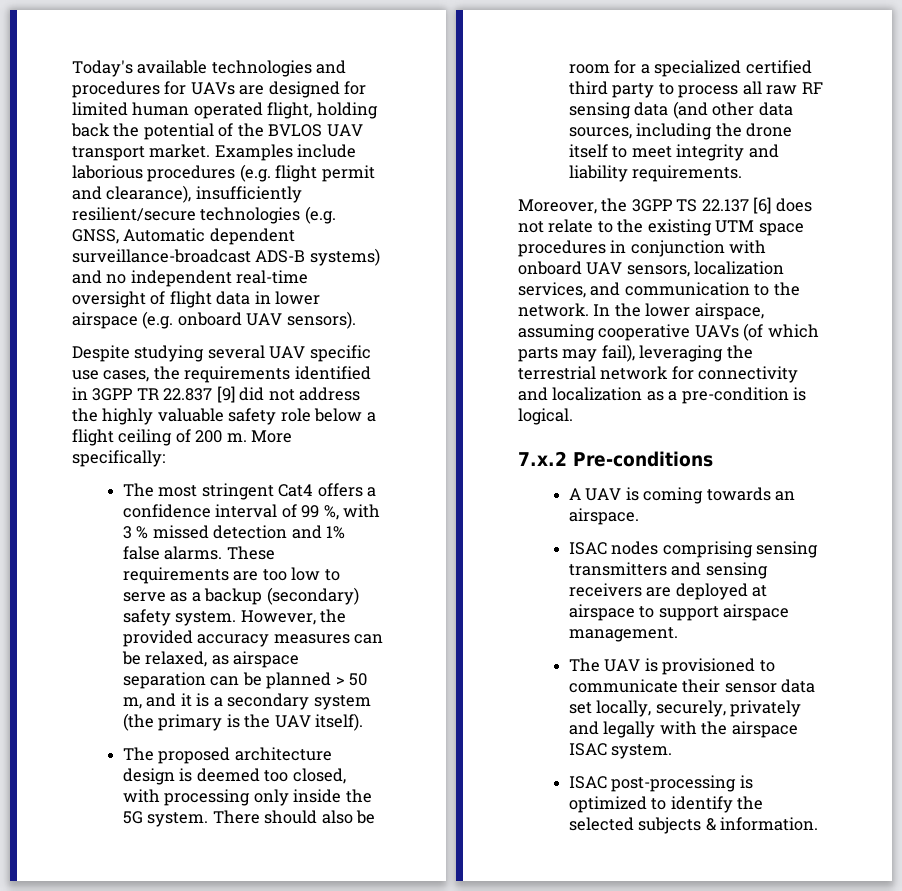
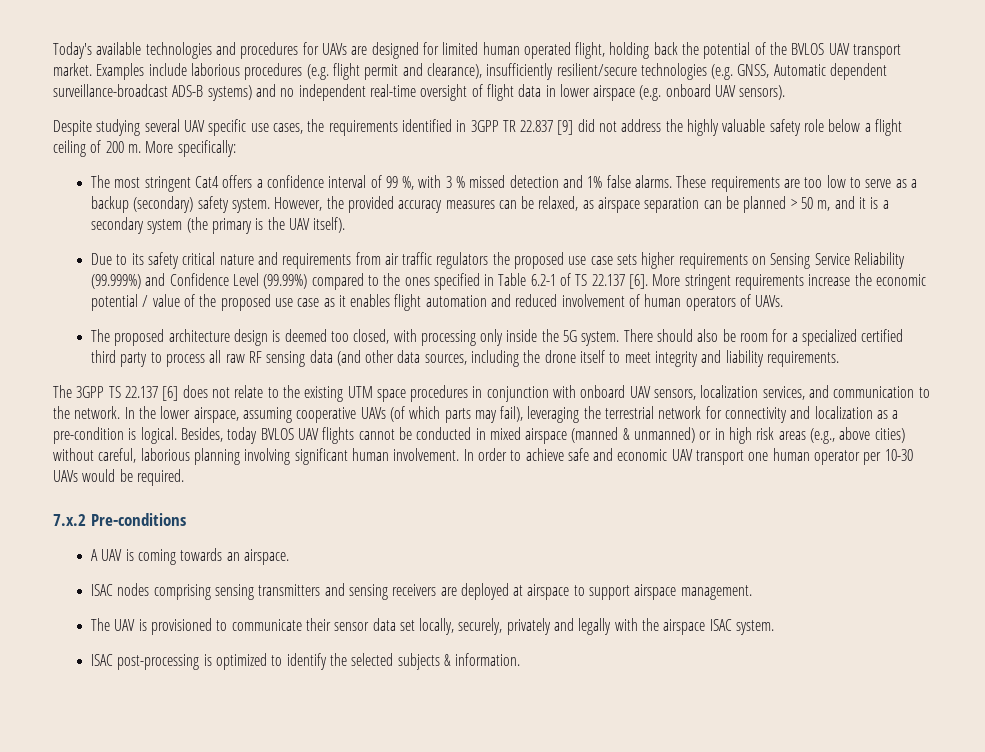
(364, 722) none -> [90,252,905,269] [90,273,926,290] [90,294,784,311] // Due to its safety critical nature and requirements from air traffic regulators the proposed use case sets higher requirements on Sensing Service Reliability (99.999%) and Confidence Level (99.99%) compared to the ones specified in Table 6.2-1 of TS 22.137 [6]. More stringent requirements increase the economic potential / value of the proposed use case as it enables flight automation and reduced involvement of human operators of UAVs.
[518,198,628,214] Moreover, the -> [53,385,72,398] The
(573, 416) none -> [180,427,905,444] [53,448,913,465] [53,469,184,486] Besides, today BVLOS UAV flights cannot be conducted in mixed airspace (manned & unmanned) or in high risk areas (e.g., above cities) without careful, laborious planning involving significant human involvement. In order to achieve safe and economic UAV transport one human operator per 10-30 UAVs would be required.

